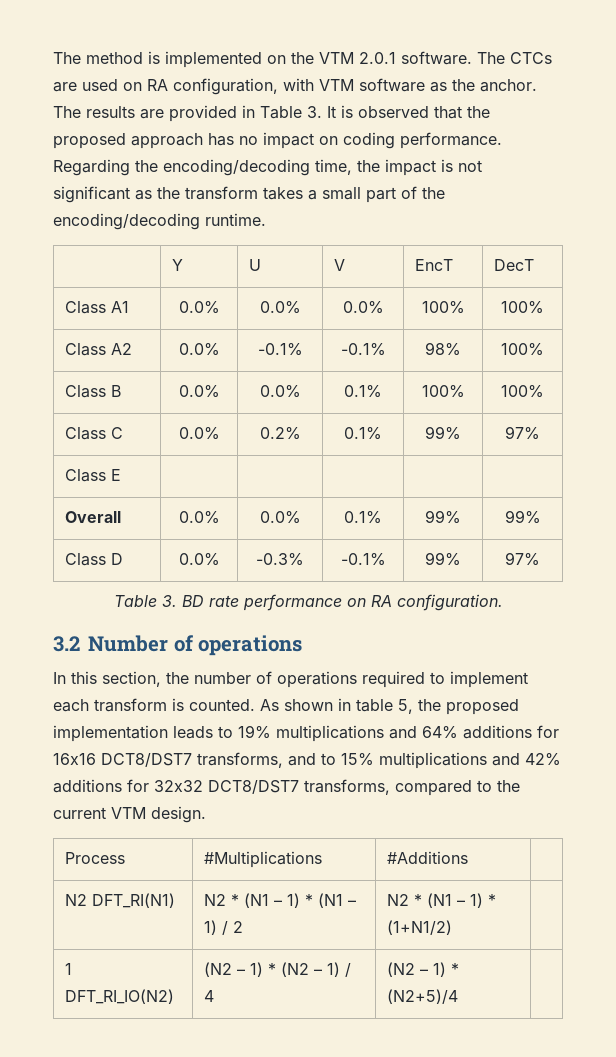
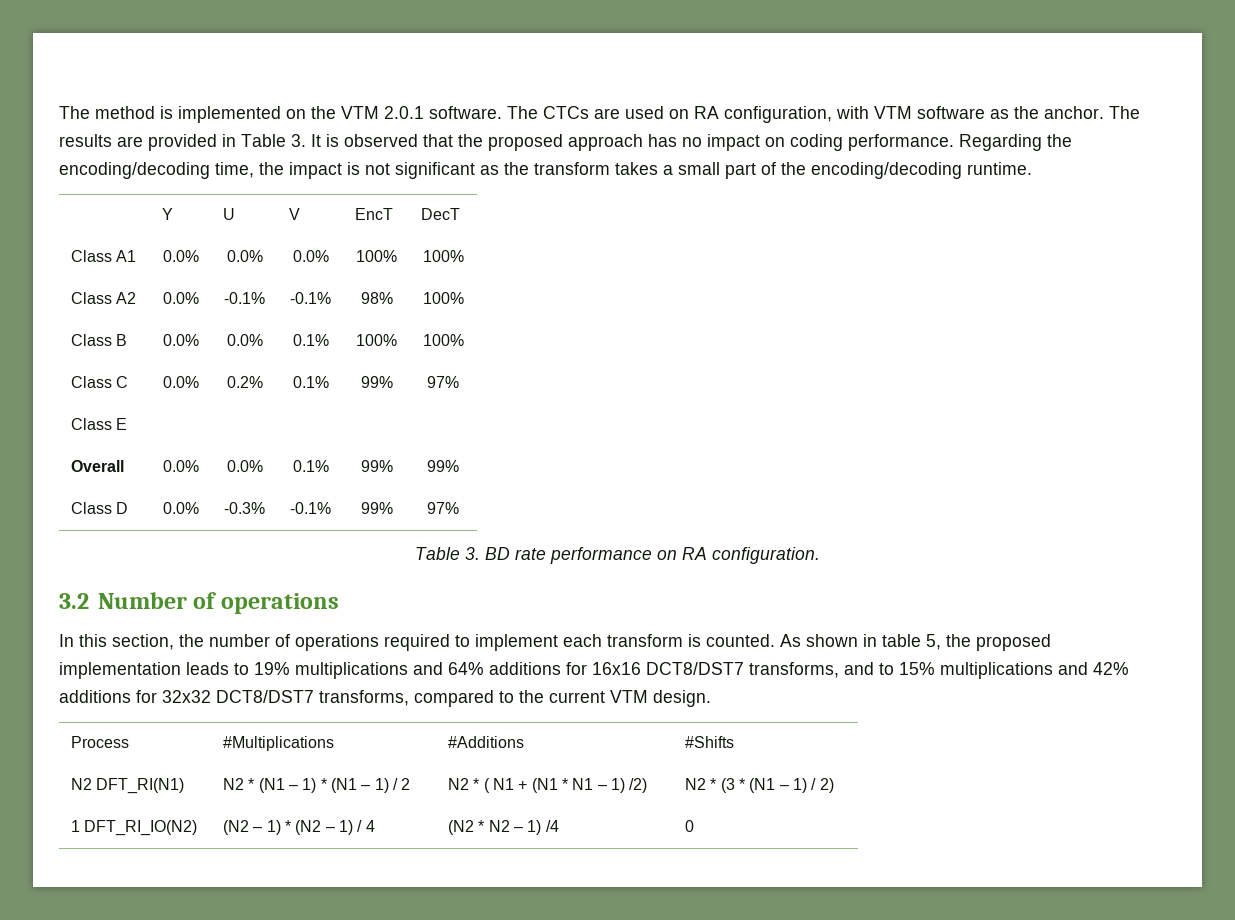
(468, 857) none -> [685,736,735,748] #Shifts
[426,893,496,908] [386,920,452,935] (N1 – 1) * (1+N1/2) | -> [483,778,648,793] [685,778,834,793] ( N1 + (N1 * N1 – 1) /2) | N2 * (3 * (N1 – 1) / 2)
[419,962,459,977] [386,989,458,1004] – 1) * (N2+5)/4 | -> [478,820,559,835] [685,820,695,832] * N2 – 1) /4 | 0

